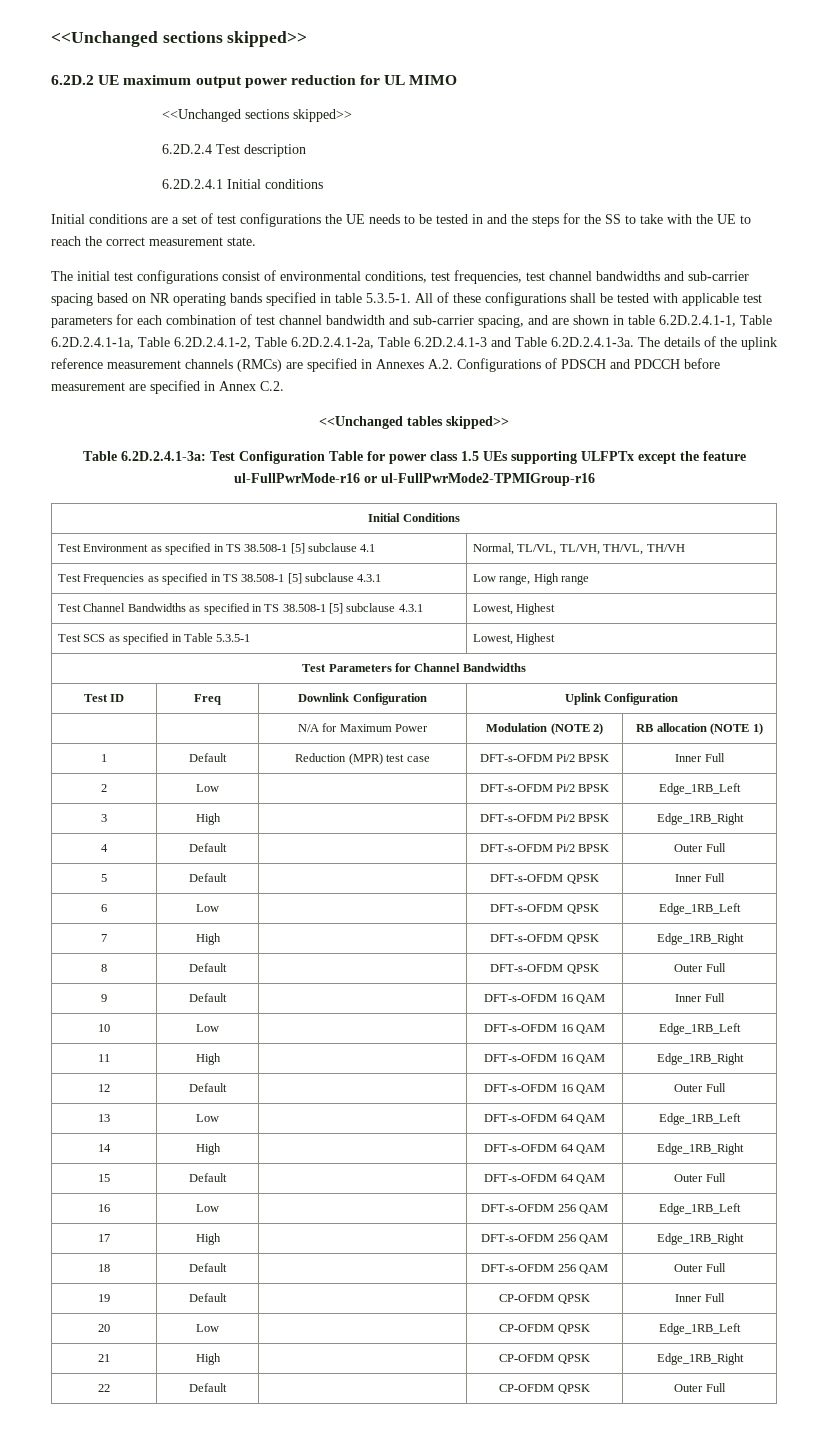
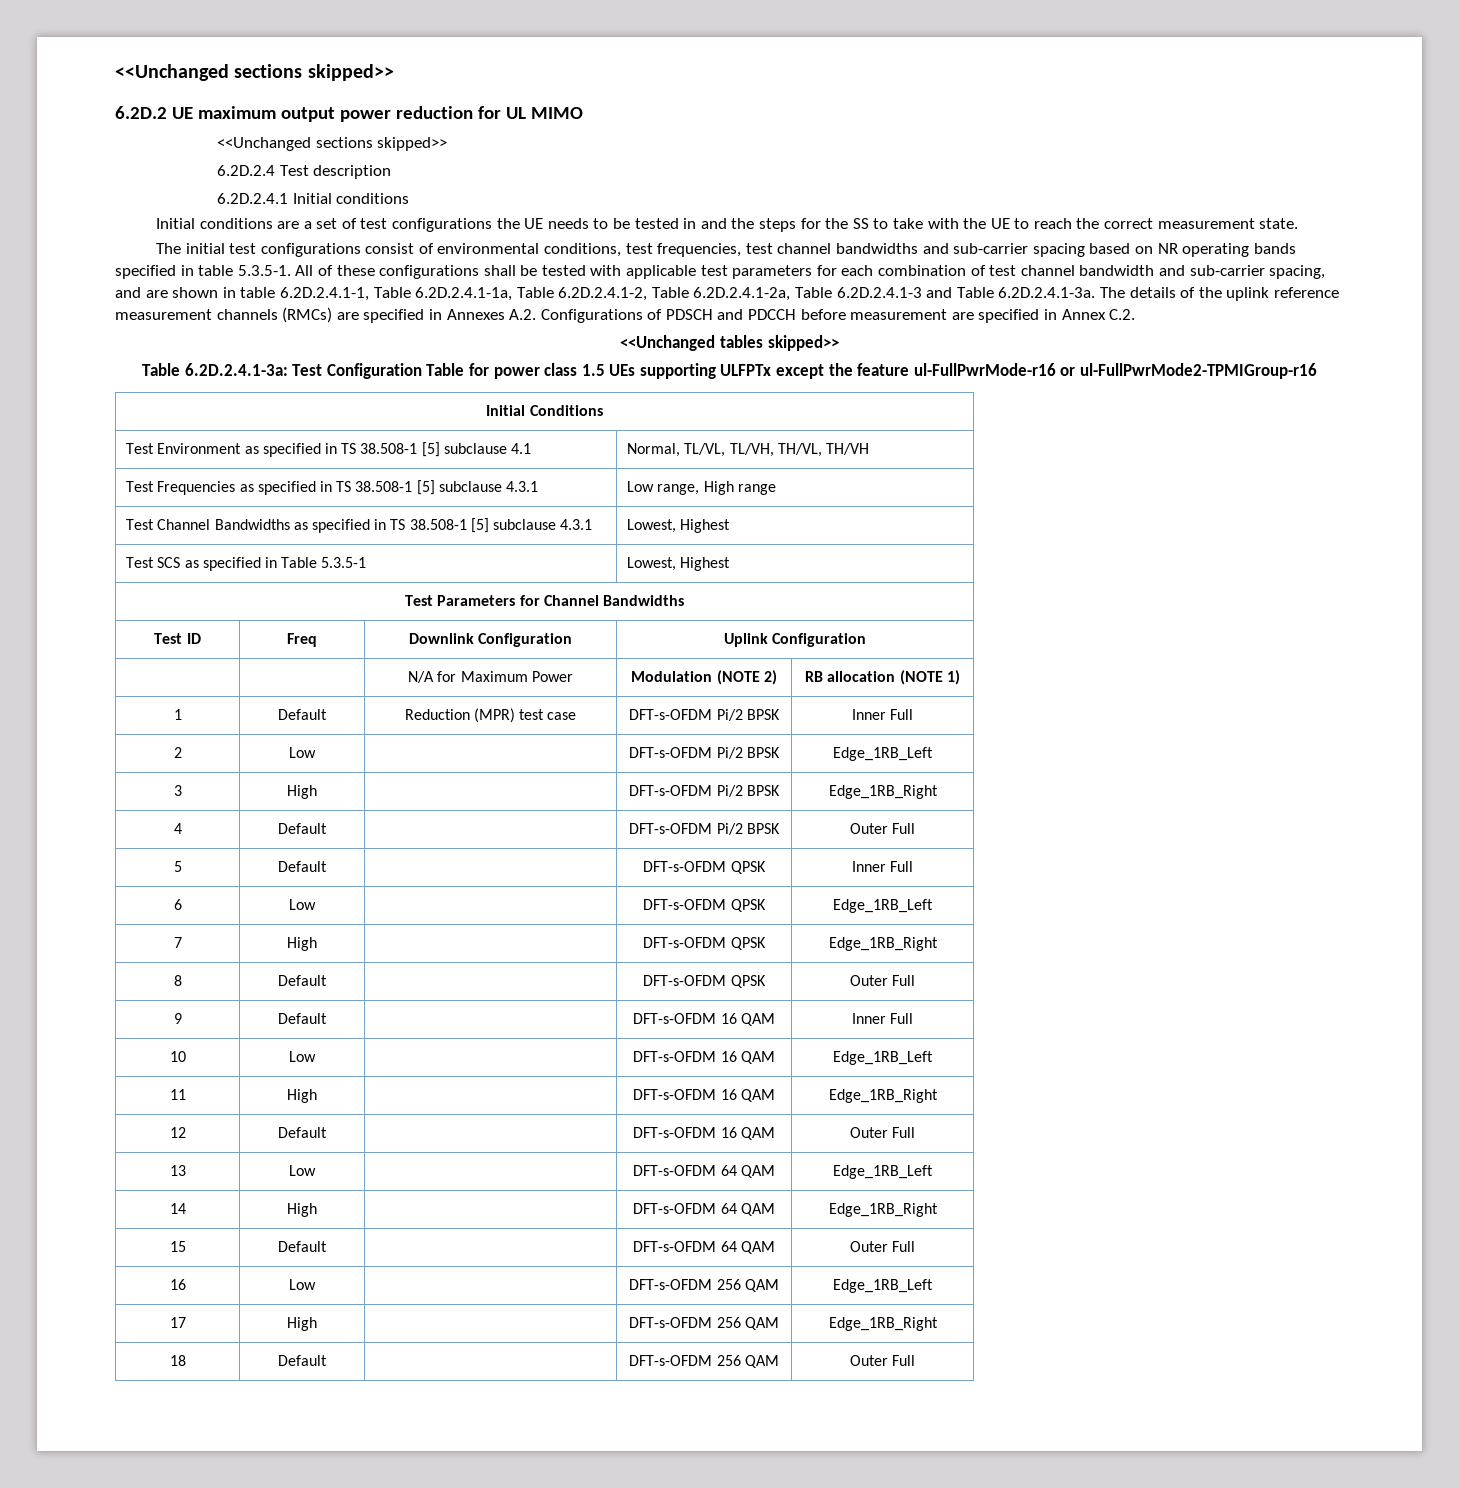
[98,1294,110,1302] [189,1293,227,1302] [499,1294,590,1304] [675,1293,725,1302] [98,1324,110,1332] [196,1324,219,1332] [499,1324,590,1334] [659,1323,741,1335] [98,1354,110,1362] [195,1353,221,1365] [499,1354,590,1364] [656,1353,744,1365] [98,1384,110,1392] [189,1383,227,1392] [499,1384,590,1394] [674,1383,726,1392] // 19 | Default | | CP-OFDM QPSK | Inner Full // 20 | Low | | CP-OFDM QPSK | Edge_1RB_Left // 21 | High | | CP-OFDM QPSK | Edge_1RB_Right // 22 | Default | | CP-OFDM QPSK | Outer Full -> (916, 1360) none

